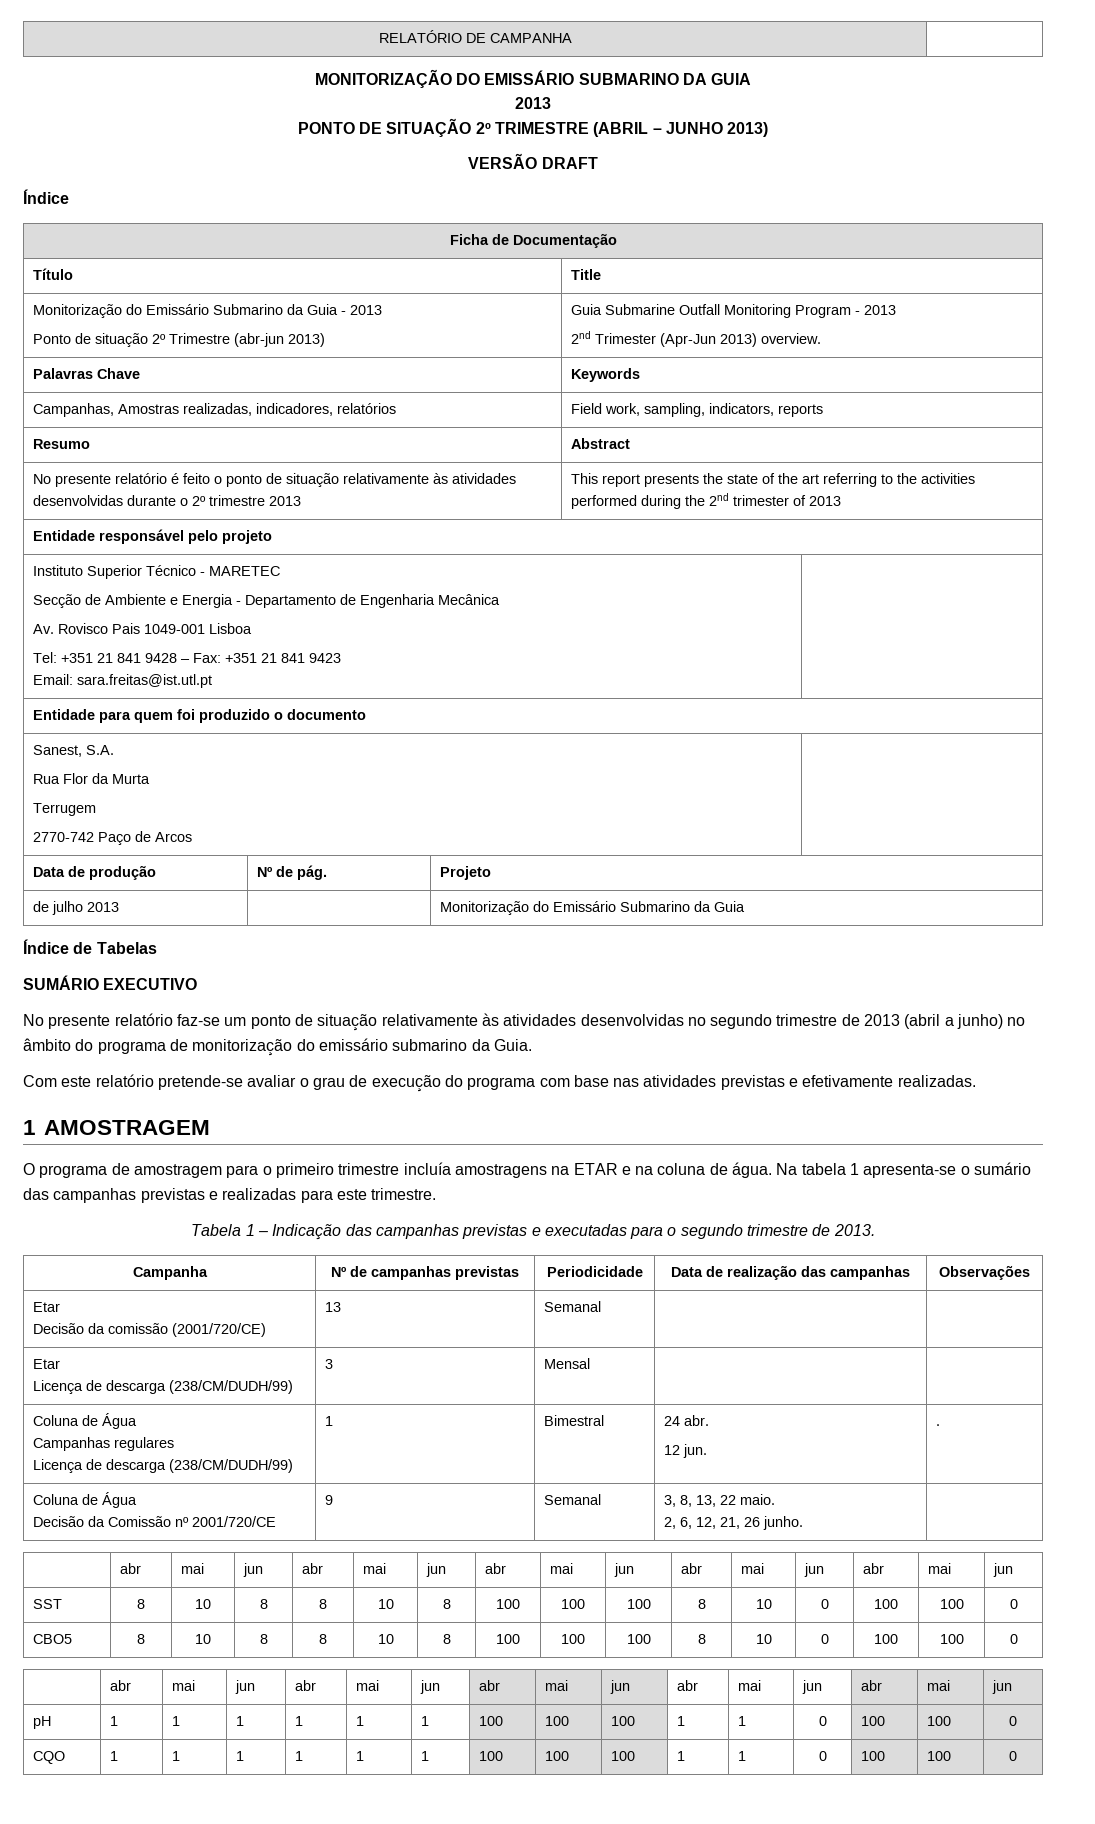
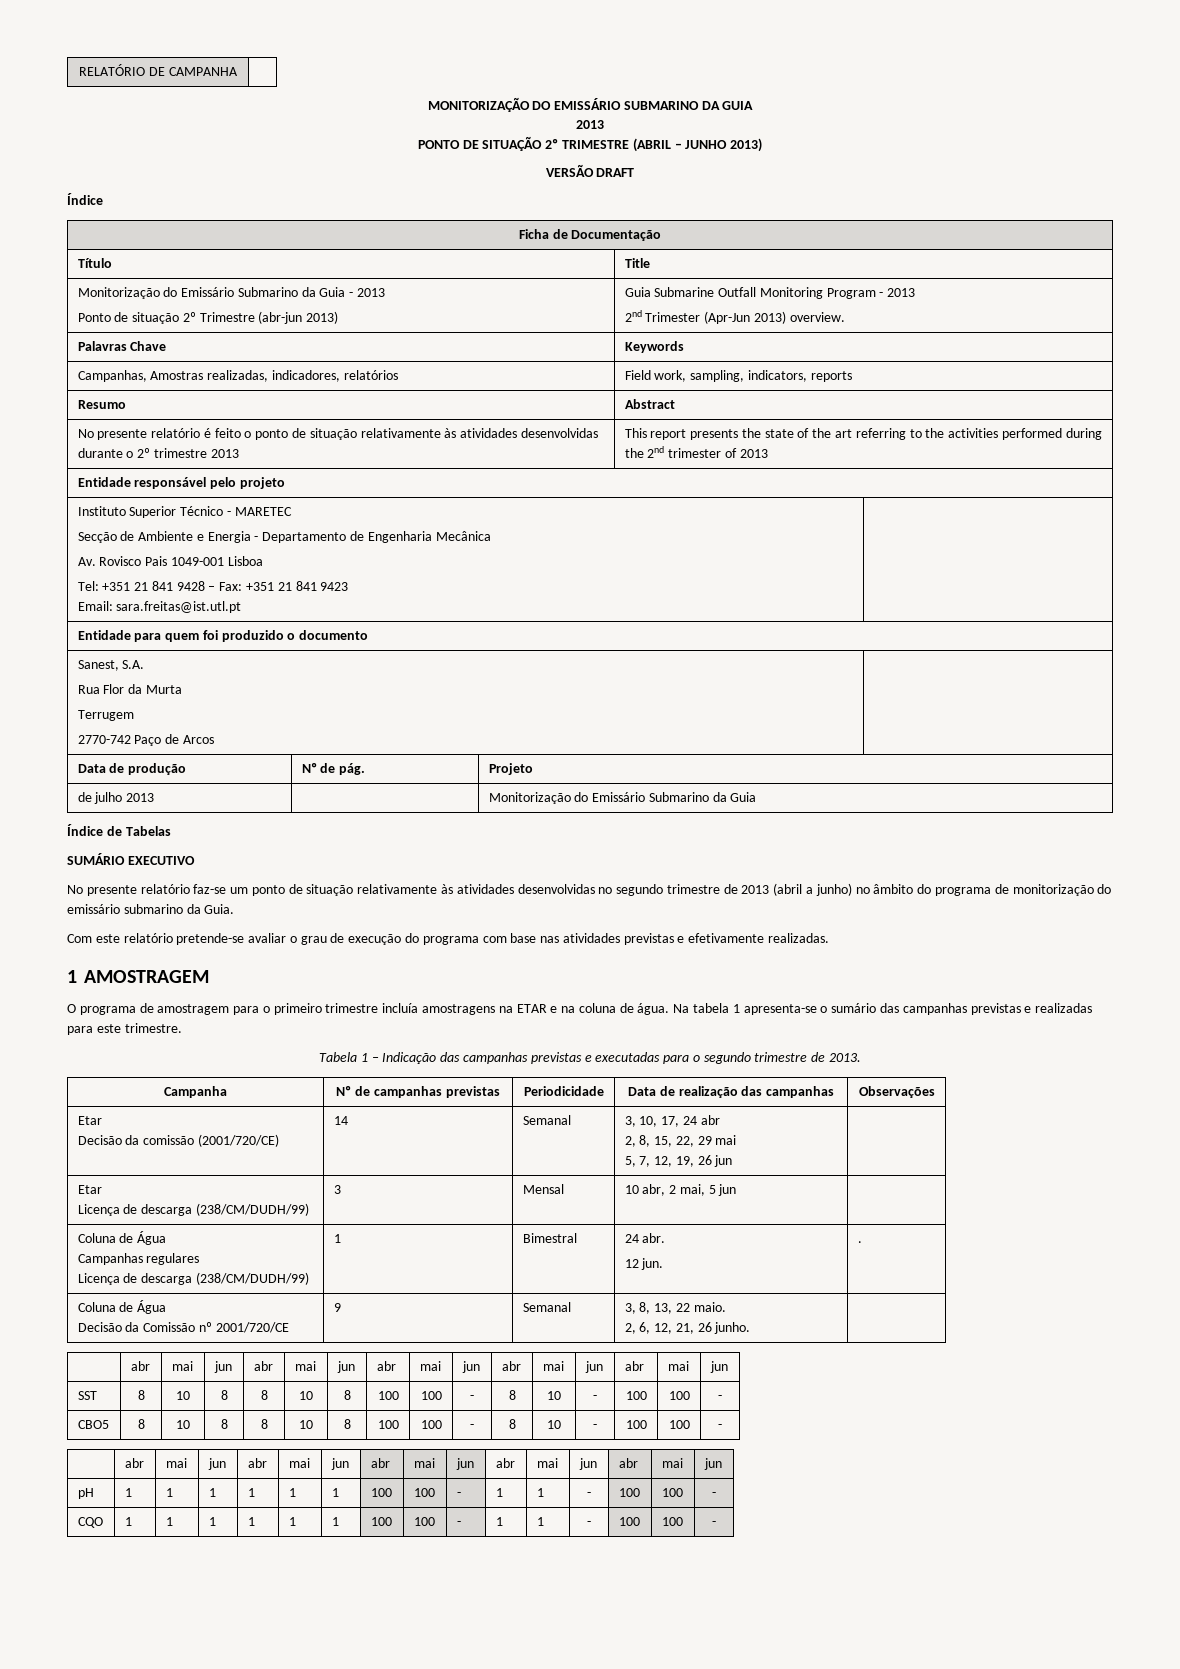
[324,1302,341,1312] [543,1301,601,1312] 13 | Semanal | -> [333,1116,348,1125] [522,1115,571,1125] [624,1115,720,1127] [624,1135,737,1147] [624,1155,733,1167] 14 | Semanal | 3, 10, 17, 24 abr // 2, 8, 15, 22, 29 mai // 5, 7, 12, 19, 26 jun
(590, 1363) none -> [624,1184,737,1196] 10 abr, 2 mai, 5 jun
[626,1599,651,1609] [697,1599,706,1609] [755,1599,772,1609] [820,1599,829,1609] [874,1599,898,1609] [939,1599,964,1609] [1009,1599,1018,1609] 100 | 8 | 10 | 0 | 100 | 100 | 0 -> [470,1395,474,1400] [508,1390,516,1400] [547,1391,561,1400] [593,1395,597,1400] [625,1391,647,1400] [668,1391,690,1400] [718,1395,722,1400] - | 8 | 10 | - | 100 | 100 | -
[626,1634,651,1644] [697,1634,706,1644] [755,1634,772,1644] [820,1634,829,1644] [874,1634,898,1644] [939,1634,964,1644] [1009,1634,1018,1644] 100 | 8 | 10 | 0 | 100 | 100 | 0 -> [470,1424,474,1429] [508,1419,516,1429] [547,1420,561,1429] [593,1424,597,1429] [625,1420,647,1429] [668,1420,690,1429] [718,1424,722,1429] - | 8 | 10 | - | 100 | 100 | -
[610,1716,635,1726] [676,1716,685,1726] [737,1716,746,1726] [818,1716,827,1726] [860,1716,885,1726] [926,1716,951,1726] [1009,1716,1017,1726] 100 | 1 | 1 | 0 | 100 | 100 | 0 -> [456,1492,461,1497] [495,1488,503,1497] [536,1488,544,1497] [587,1492,591,1497] [618,1488,640,1497] [661,1488,683,1497] [712,1492,716,1497] - | 1 | 1 | - | 100 | 100 | -
[610,1751,635,1761] [676,1751,685,1761] [737,1751,746,1761] [818,1751,827,1761] [860,1751,885,1761] [926,1751,951,1761] [1009,1751,1017,1761] 100 | 1 | 1 | 0 | 100 | 100 | 0 -> [456,1521,461,1526] [495,1517,503,1526] [536,1517,544,1526] [587,1521,591,1526] [618,1517,640,1526] [661,1517,683,1526] [712,1521,716,1526] - | 1 | 1 | - | 100 | 100 | -

